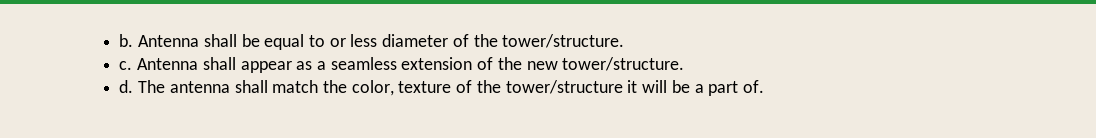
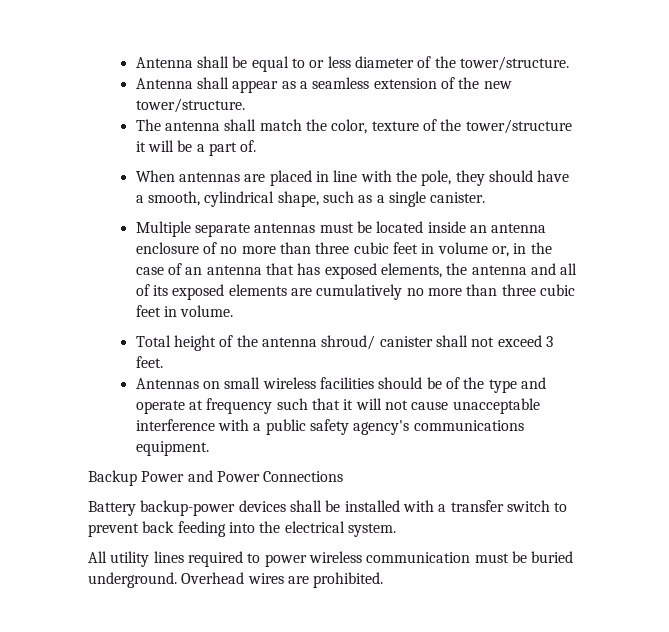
[119,34,134,47] b. -> (135, 62) none
[119,61,133,70] c. -> (569, 63) none
[119,80,134,93] d. -> (245, 105) none
(764, 86) none -> [135,170,570,186] [135,191,486,207] [135,221,547,237] [135,242,552,257] [135,263,578,279] [135,284,575,300] [135,305,234,317] [135,335,553,351] [135,356,163,368] [135,377,546,393] [135,398,540,414] [135,419,524,435] [135,441,209,456] [88,470,344,486] [88,500,568,516] [88,521,396,537] [88,551,574,567] [88,572,384,588] // When antennas are placed in line with the pole, they should have a smooth, cylindrical shape, such as a single canister. // Multiple separate antennas must be located inside an antenna enclosure of no more than three cubic feet in volume or, in the case of an antenna that has exposed elements, the antenna and all of its exposed elements are cumulatively no more than three cubic feet in volume. // Total height of the antenna shroud/ canister shall not exceed 3 feet. // Antennas on small wireless facilities should be of the type and operate at frequency such that it will not cause unacceptable interference with a public safety agency's communications equipment. // Backup Power and Power Connections // Battery backup-power devices shall be installed with a transfer switch to prevent back feeding into the electrical system. // All utility lines required to power wireless communication must be buried underground. Overhead wires are prohibited.

